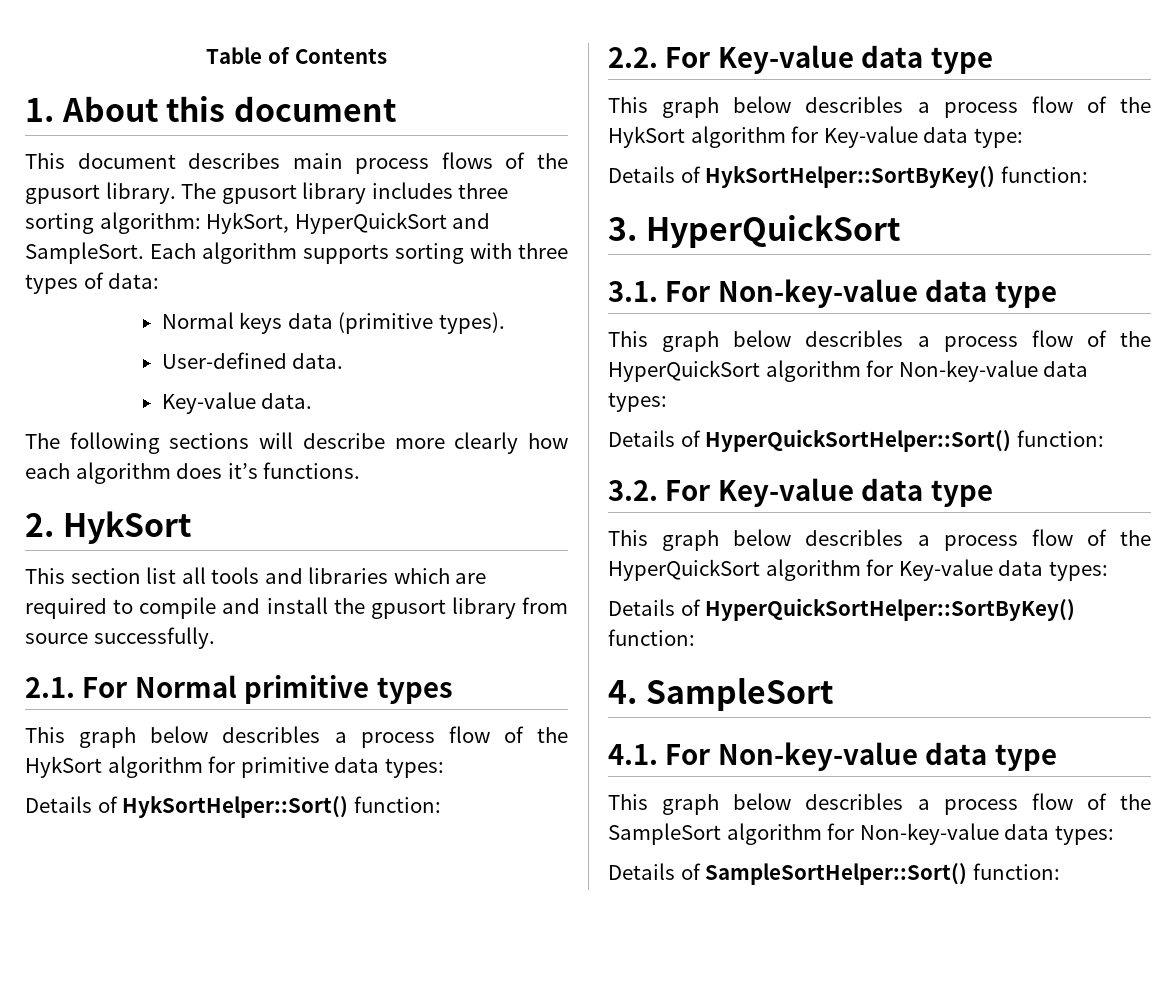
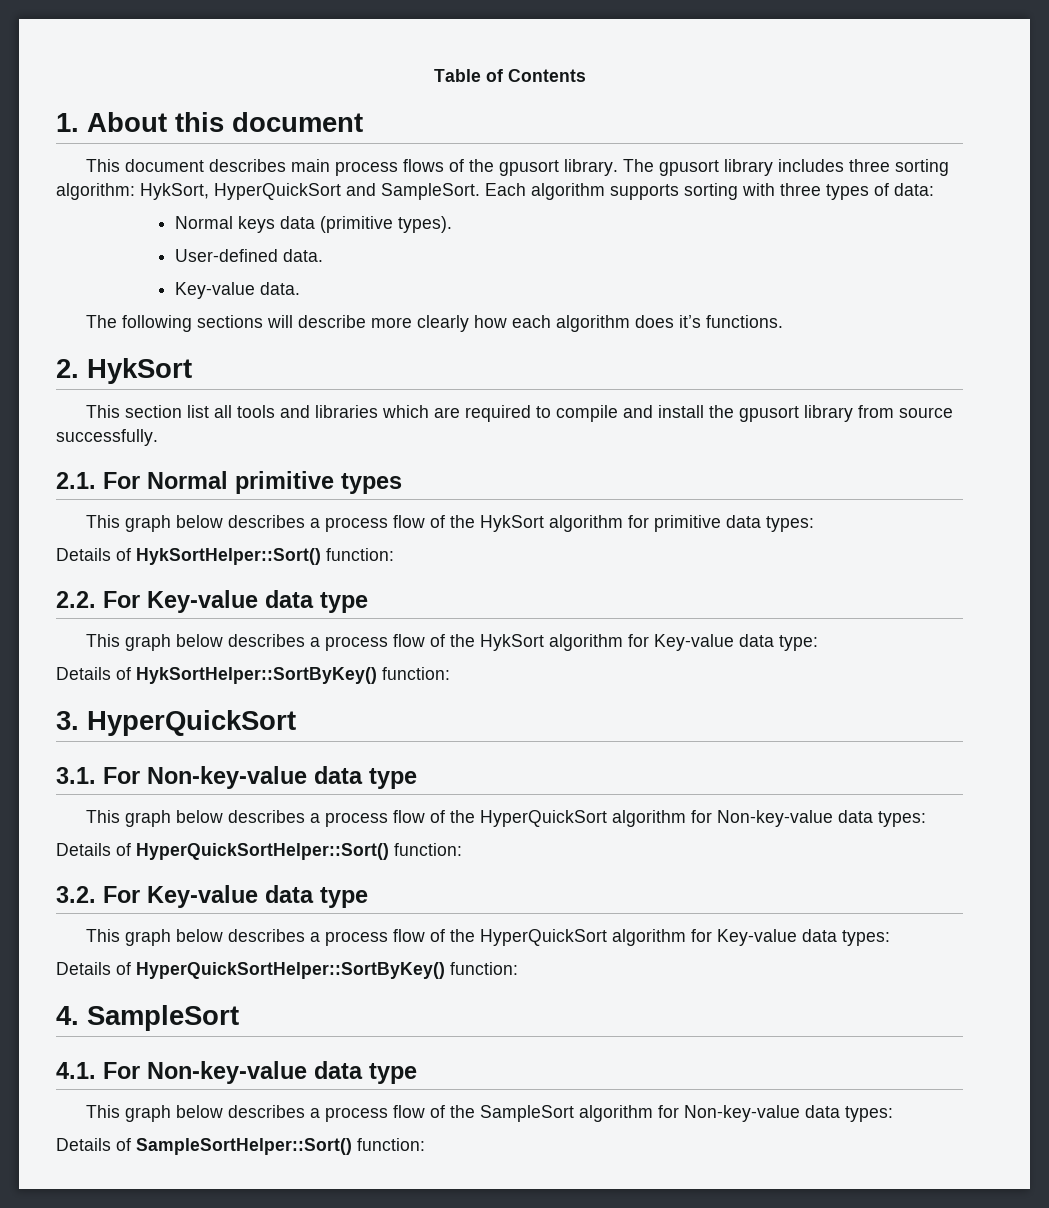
[222,726,321,743] describles -> [227,515,305,528] describes
[805,96,904,113] describles -> [227,634,305,647] describes
[805,330,904,347] describles -> [227,810,305,823] describes
[805,529,904,546] describles -> [227,929,305,942] describes
[805,793,904,810] describles -> [227,1105,305,1118] describes

